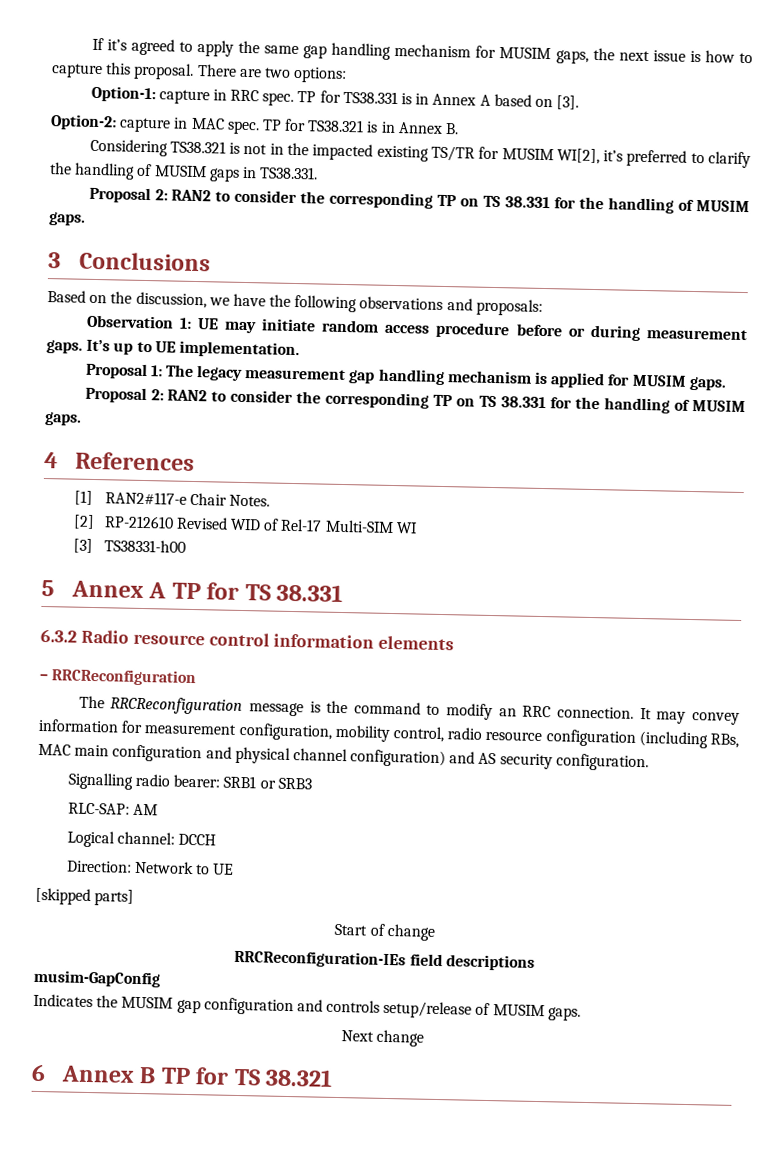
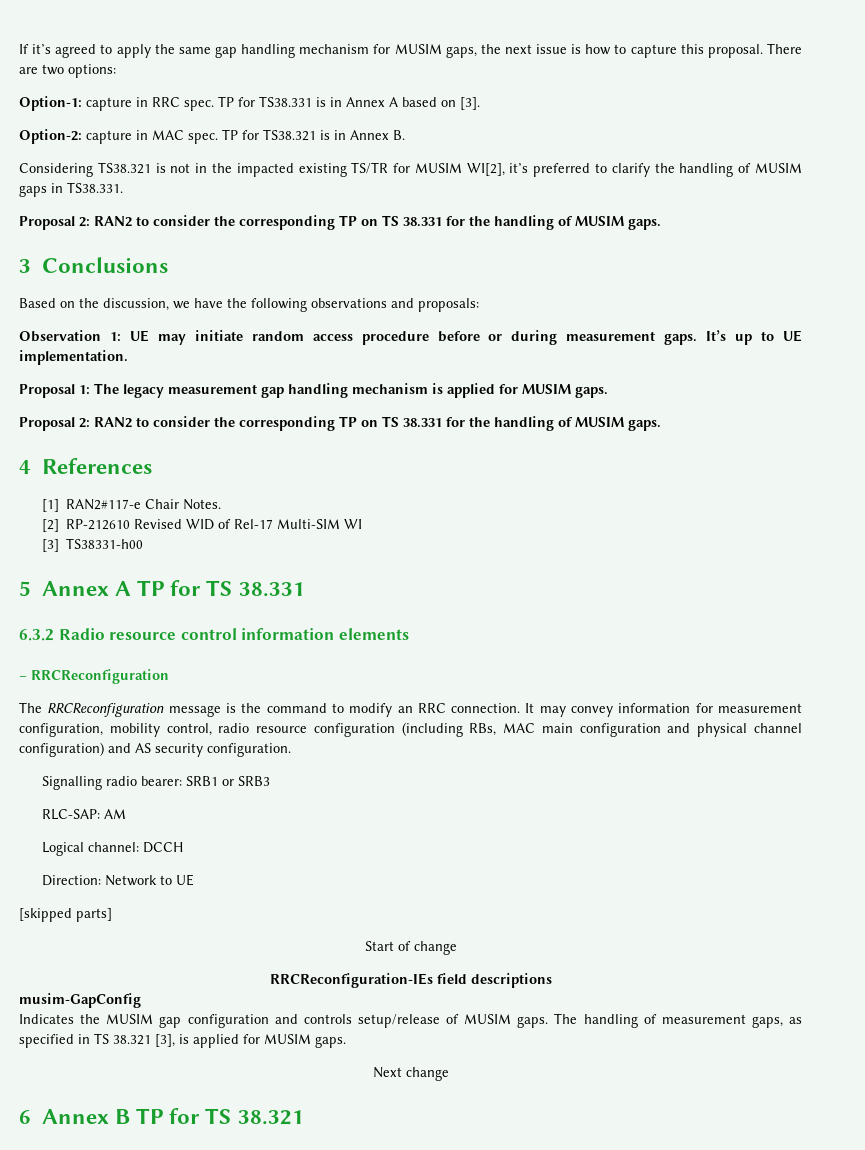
(581, 1014) none -> [554,1013,802,1028] [19,1033,346,1048] The handling of measurement gaps, as specified in TS 38.321 [3], is applied for MUSIM gaps.

